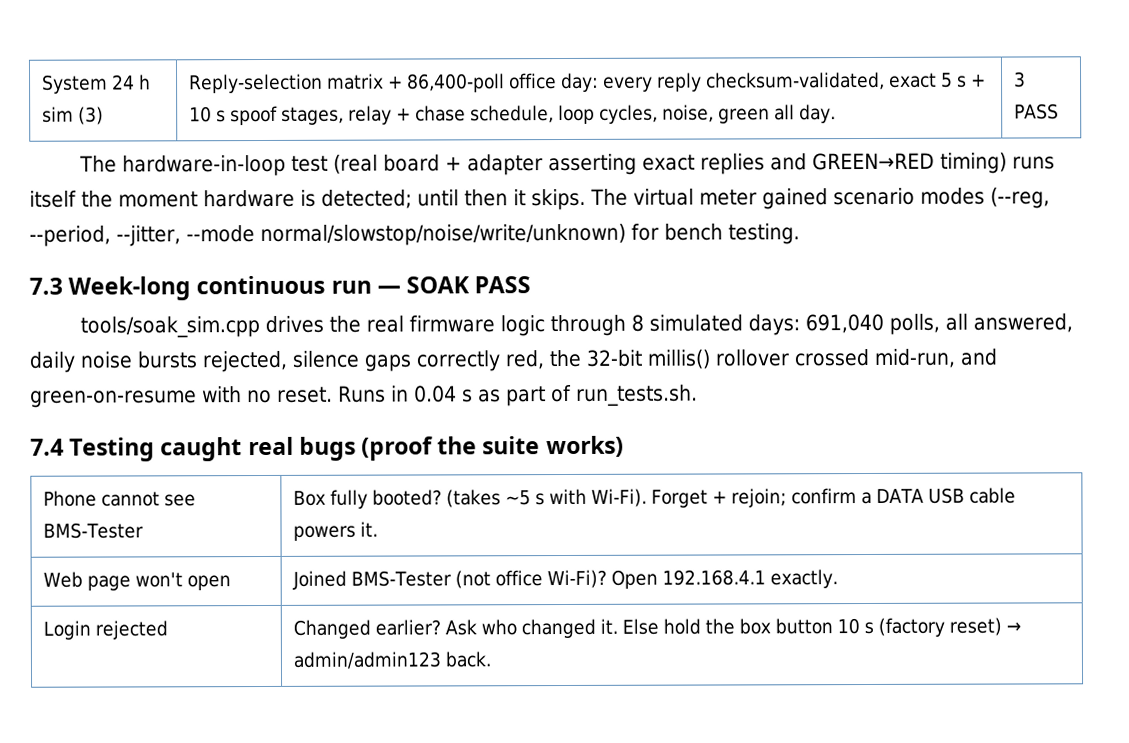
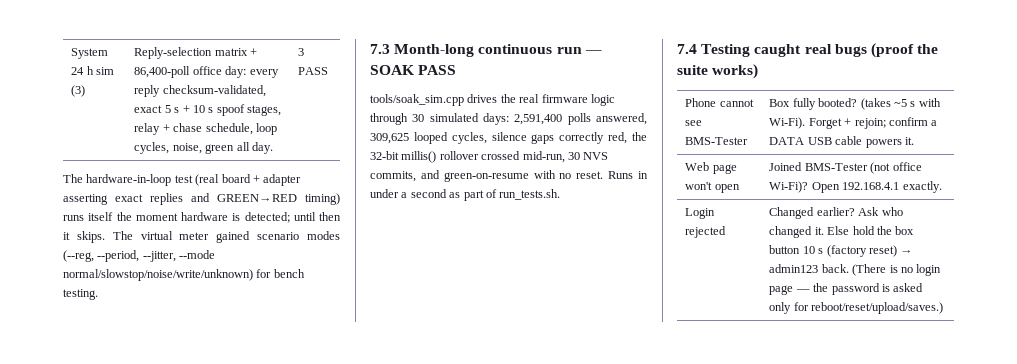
[68,276,192,301] Week-long -> [394,44,475,57] Month-long
[631,314,645,332] 8 -> [412,114,425,122] 30
[805,313,1074,335] [29,350,287,373] 691,040 polls, all answered, daily noise bursts rejected, -> [514,113,647,125] [370,132,487,144] 2,591,400 polls answered, 309,625 looped cycles,
(955, 358) none -> [567,152,609,160] [370,171,416,182] 30 NVS commits,
[413,385,473,403] 0.04 s -> [370,189,447,198] under a second
[292,651,491,669] admin/admin123 back. -> [769,264,942,276] [769,283,924,295] [769,302,944,314] admin123 back. (There is no login page — the password is asked only for reboot/reset/upload/saves.)

